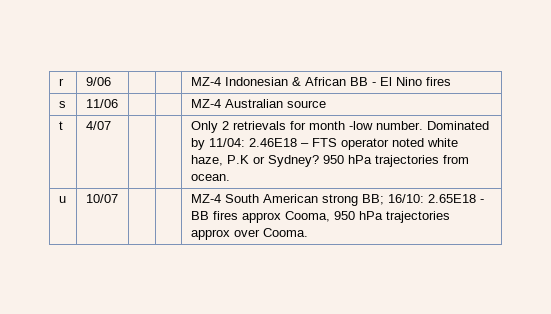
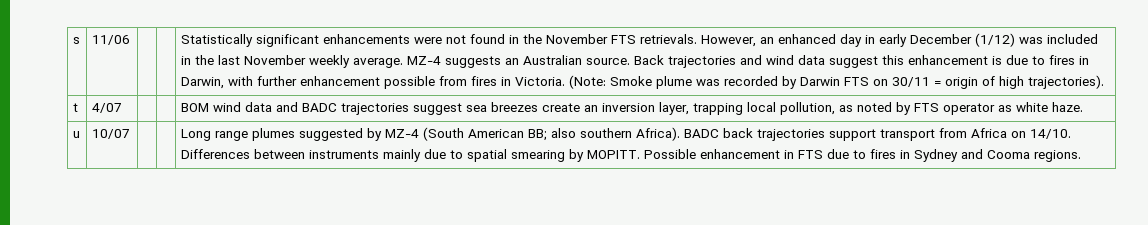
[58,78,64,86] [85,77,111,86] [190,77,451,86] [58,101,66,108] [85,99,118,108] [190,99,326,108] [58,121,63,130] [85,121,111,130] [190,121,489,133] [190,138,458,150] [190,155,469,167] [190,174,230,181] [58,196,66,203] [85,194,118,203] [190,194,484,206] [190,211,450,223] [190,228,308,240] r | 9/06 | | | MZ-4 Indonesian & African BB - El Nino fires // s | 11/06 | | | MZ-4 Australian source // t | 4/07 | | | Only 2 retrievals for month -low number. Dominated by 11/04: 2.46E18 – FTS operator noted white haze, P.K or Sydney? 950 hPa trajectories from ocean. // u | 10/07 | | | MZ-4 South American strong BB; 16/10: 2.65E18 - BB fires approx Cooma, 950 hPa trajectories approx over Cooma. -> [72,37,80,44] [91,35,130,45] [180,33,1098,47] [180,55,1089,68] [180,75,1104,89] [72,103,78,112] [91,103,122,113] [180,102,1083,115] [72,131,80,138] [91,129,130,139] [180,127,1071,141] [180,149,1081,162] s | 11/06 | | | Statistically significant enhancements were not found in the November FTS retrievals. However, an enhanced day in early December (1/12) was included in the last November weekly average. MZ-4 suggests an Australian source. Back trajectories and wind data suggest this enhancement is due to fires in Darwin, with further enhancement possible from fires in Victoria. (Note: Smoke plume was recorded by Darwin FTS on 30/11 = origin of high trajectories). // t | 4/07 | | | BOM wind data and BADC trajectories suggest sea breezes create an inversion layer, trapping local pollution, as noted by FTS operator as white haze. // u | 10/07 | | | Long range plumes suggested by MZ-4 (South American BB; also southern Africa). BADC back trajectories support transport from Africa on 14/10. Differences between instruments mainly due to spatial smearing by MOPITT. Possible enhancement in FTS due to fires in Sydney and Cooma regions.

